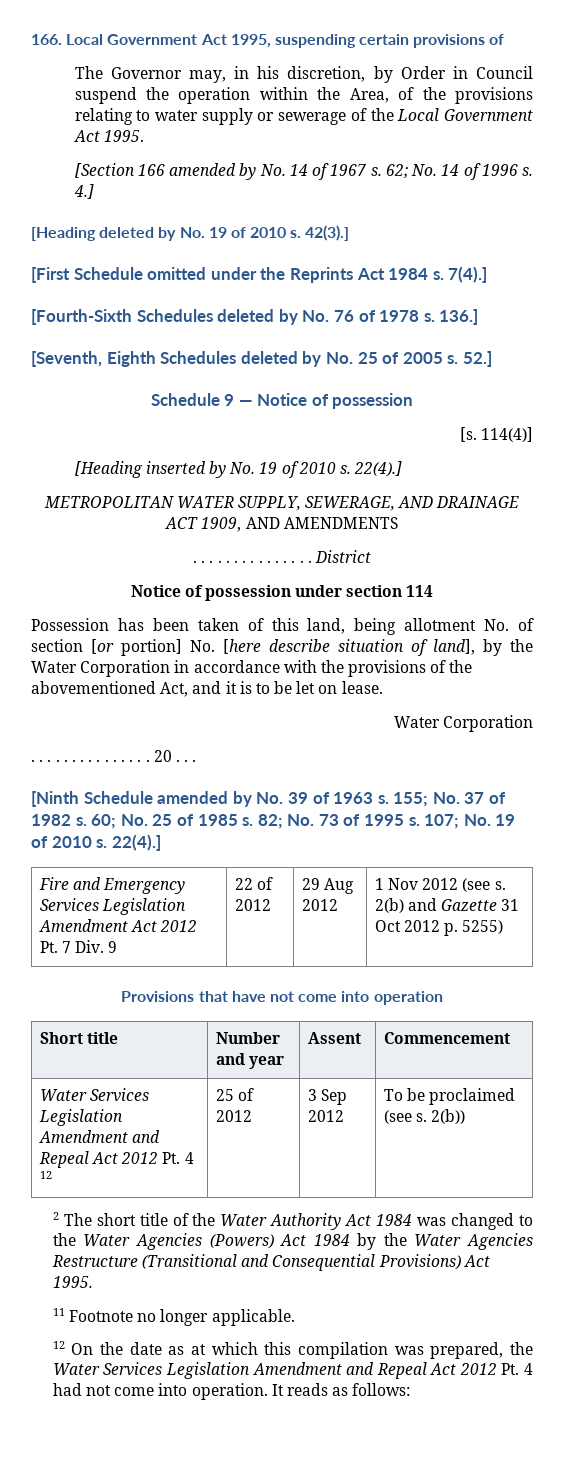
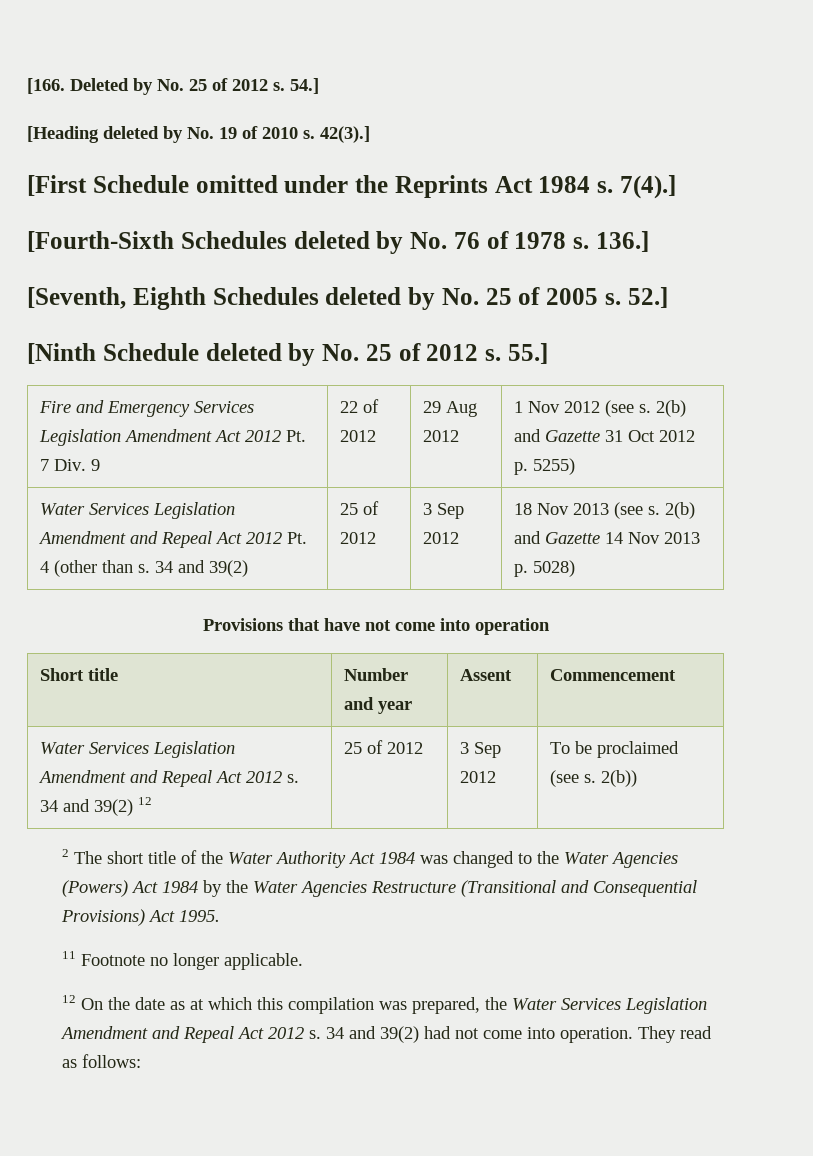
[31,34,505,48] [74,66,533,83] [74,87,533,104] [74,108,533,125] [73,130,144,142] [74,163,533,180] [73,184,94,199] 166. Local Government Act 1995, suspending certain provisions of // The Governor may, in his discretion, by Order in Council suspend the operation within the Area, of the provisions relating to water supply or sewerage of the Local Government Act 1995. // [Section 166 amended by No. 14 of 1967 s. 62; No. 14 of 1996 s. 4.] -> [27,78,319,95] [166. Deleted by No. 25 of 2012 s. 54.]
[150,393,414,409] [459,427,533,442] [74,461,403,478] [43,496,520,511] [165,517,398,532] [193,550,371,563] [130,585,434,601] [31,618,534,635] [31,639,533,656] [31,660,473,677] [31,681,383,697] [393,715,533,732] [31,750,197,762] // Schedule 9 — Notice of possession // [s. 114(4)] // [Heading inserted by No. 19 of 2010 s. 22(4).] // METROPOLITAN WATER SUPPLY, SEWERAGE, AND DRAINAGE ACT 1909, AND AMENDMENTS // . . . . . . . . . . . . . . . District // Notice of possession under section 114 // Possession has been taken of this land, being allotment No. of section [or portion] No. [here describe situation of land], by the Water Corporation in accordance with the provisions of the abovementioned Act, and it is to be let on lease. // Water Corporation // . . . . . . . . . . . . . . . 20 . . . -> (668, 297) none
[157,791,507,807] [31,814,516,829] [31,834,161,851] amended by No. 39 of 1963 s. 155; No. 37 of 1982 s. 60; No. 25 of 1985 s. 82; No. 73 of 1995 s. 107; No. 19 of 2010 s. 22(4).] -> [205,343,548,366] deleted by No. 25 of 2012 s. 55.]
(504, 927) none -> [40,502,236,519] [38,531,308,548] [40,560,249,577] [340,501,380,515] [340,532,377,544] [423,503,465,519] [423,532,460,544] [514,502,696,519] [514,531,701,544] [514,560,576,577] // Water Services Legislation Amendment and Repeal Act 2012 Pt. 4 (other than s. 34 and 39(2) | 25 of 2012 | 3 Sep 2012 | 18 Nov 2013 (see s. 2(b) and Gazette 14 Nov 2013 p. 5028)
[162,1152,194,1164] Pt. 4 -> [287,774,300,783] [40,799,134,816] s. 34 and 39(2)
[501,1363,533,1375] Pt. 4 -> [308,1026,419,1043] s. 34 and 39(2)
[271,1383,328,1396] It reads -> [637,1026,712,1043] They read

